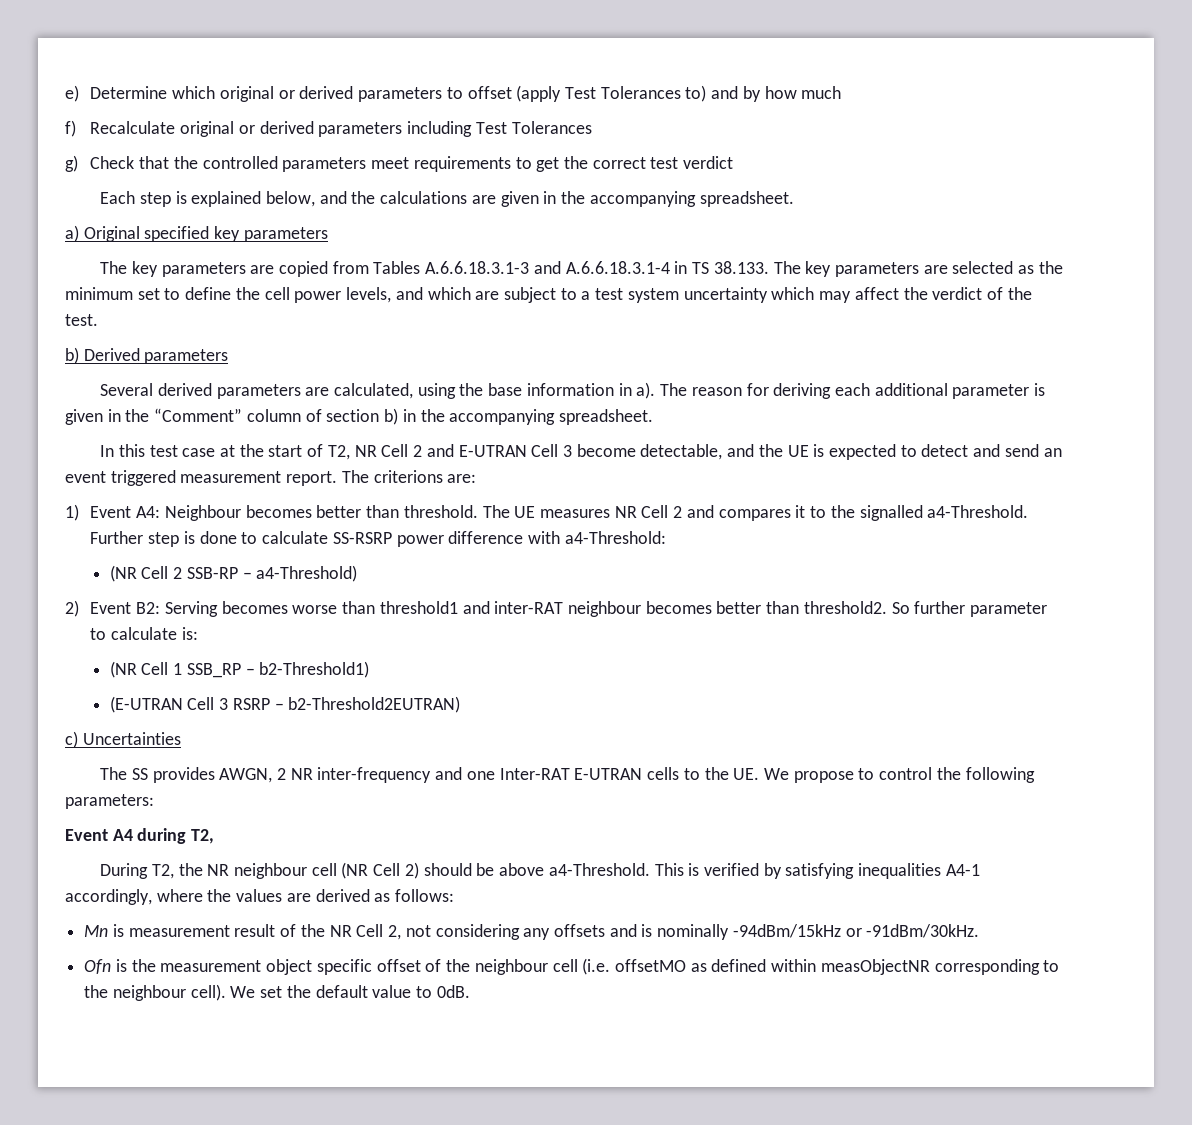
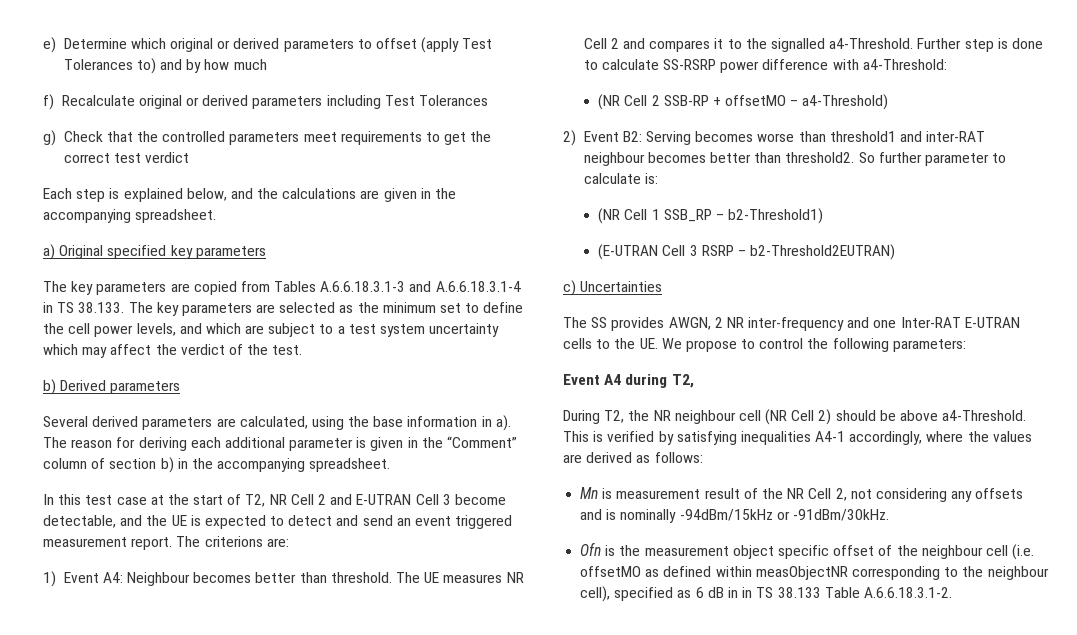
(238, 573) none -> [712,95,787,106] + offsetMO
[190,984,470,1001] cell). We set the default value to 0dB. -> [580,586,952,602] cell), specified as 6 dB in in TS 38.133 Table A.6.6.18.3.1-2.

